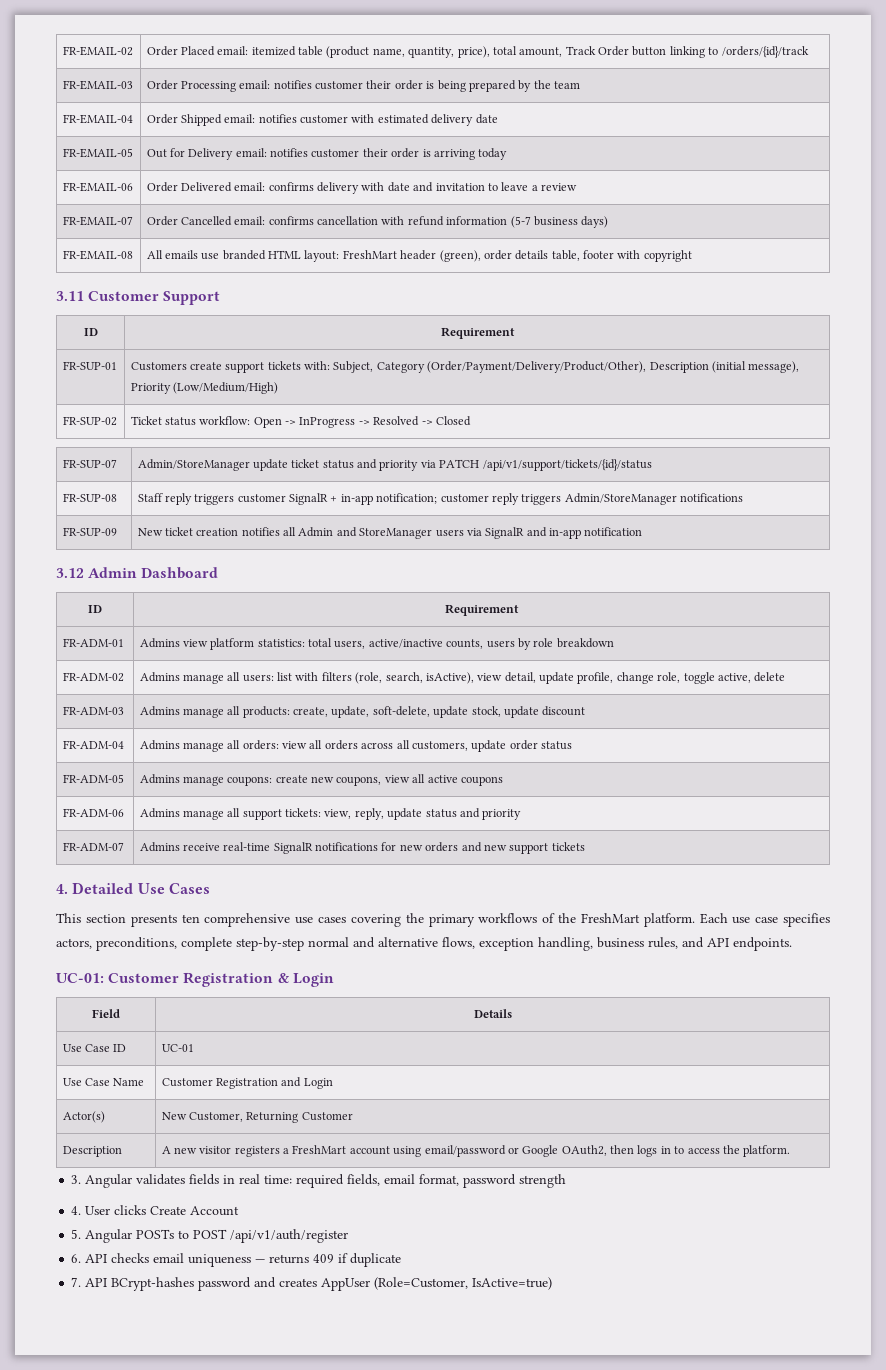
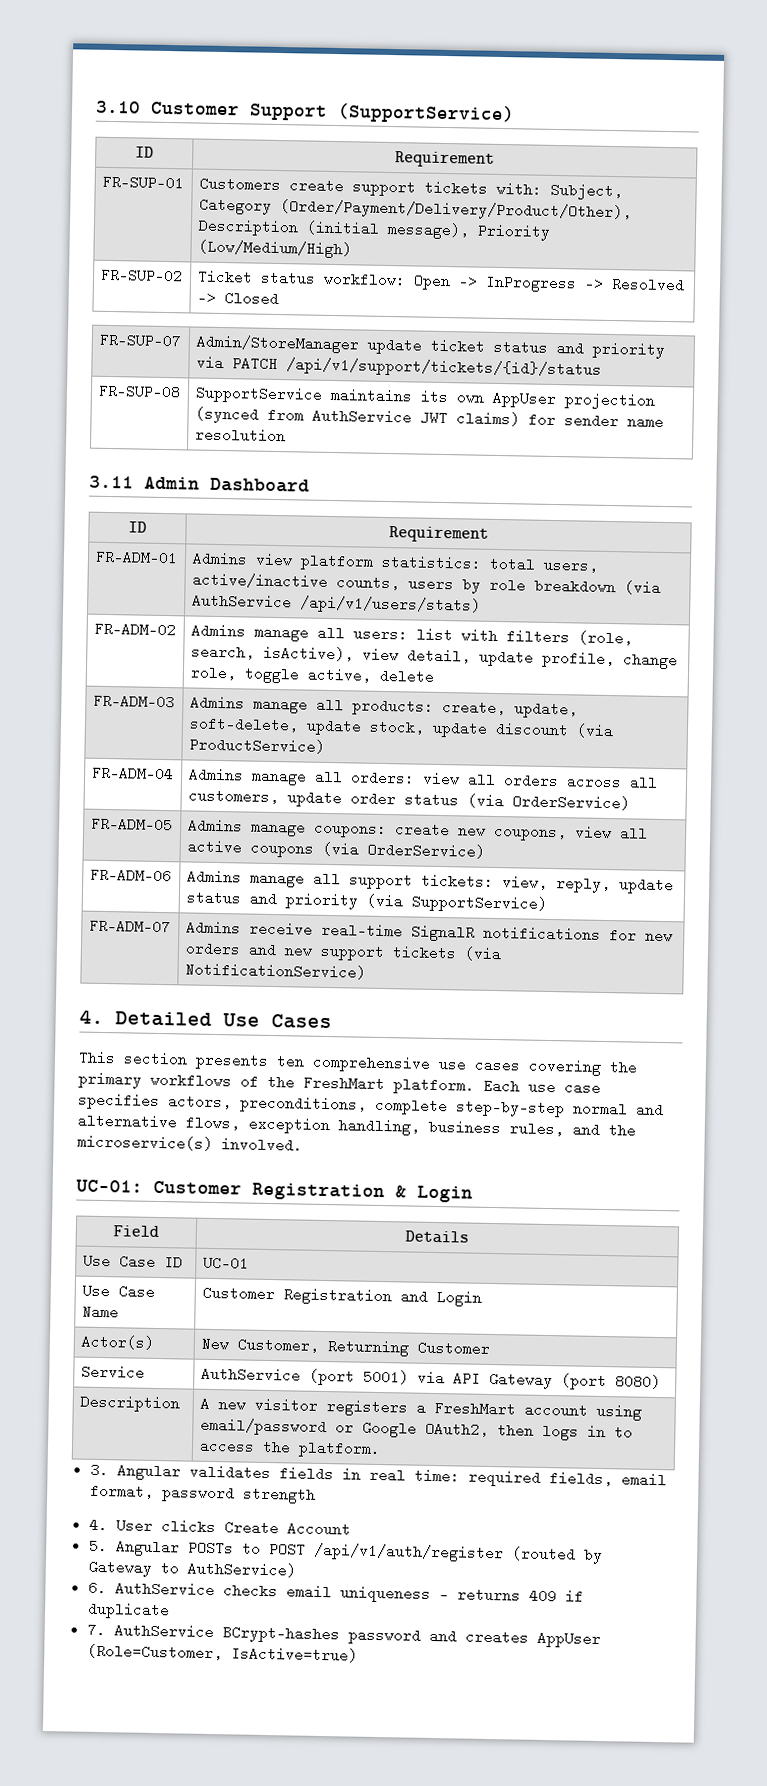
[62,46,133,56] [146,46,809,58] [62,80,133,90] [146,80,581,92] [62,114,133,124] [146,114,498,126] [62,148,133,158] [146,148,508,160] [62,182,133,192] [146,182,578,194] [62,216,133,226] [146,216,609,228] [62,250,133,260] [146,250,692,262] [56,291,84,301] FR-EMAIL-02 | Order Placed email: itemized table (product name, quantity, price), total amount, Track Order button linking to /orders/{id}/track // FR-EMAIL-03 | Order Processing email: notifies customer their order is being prepared by the team // FR-EMAIL-04 | Order Shipped email: notifies customer with estimated delivery date // FR-EMAIL-05 | Out for Delivery email: notifies customer their order is arriving today // FR-EMAIL-06 | Order Delivered email: confirms delivery with date and invitation to leave a review // FR-EMAIL-07 | Order Cancelled email: confirms cancellation with refund information (5-7 business days) // FR-EMAIL-08 | All emails use branded HTML layout: FreshMart header (green), order details table, footer with copyright // 3.11 -> [95,100,141,114] 3.10
(221, 298) none -> [337,103,515,125] (SupportService)
[137,493,744,505] [62,527,117,536] [137,527,643,539] [56,568,84,578] Staff reply triggers customer SignalR + in-app notification; customer reply triggers Admin/StoreManager notifications // FR-SUP-09 | New ticket creation notifies all Admin and StoreManager users via SignalR and in-app notification // 3.12 -> [194,385,656,410] [194,406,664,429] [194,427,286,444] [89,475,134,489] SupportService maintains its own AppUser projection (synced from AuthService JWT claims) for sender name resolution // 3.11
(614, 643) none -> [623,580,661,595] [191,593,481,615] (via AuthService /api/v1/users/stats)
(586, 711) none -> [575,723,614,739] [188,737,325,754] (via ProductService)
(573, 745) none -> [466,793,630,811] (via OrderService)
(503, 781) none -> [321,841,485,859] (via OrderService)
(522, 814) none -> [365,893,547,913] (via SupportService)
(585, 846) none -> [463,946,502,962] [184,962,366,980] (via NotificationService)
[707,937,792,951] API endpoints. -> [608,1123,636,1138] [77,1134,303,1153] the microservice(s) involved.
(353, 1116) none -> [80,1364,145,1380] [200,1366,661,1391] // Service | AuthService (port 5001) via API Gateway (port 8080)
(349, 1236) none -> [511,1546,603,1565] [87,1559,296,1578] (routed by Gateway to AuthService)
[85,1254,108,1263] API -> [114,1581,215,1598] AuthService
[85,1278,108,1287] API -> [113,1623,214,1640] AuthService

